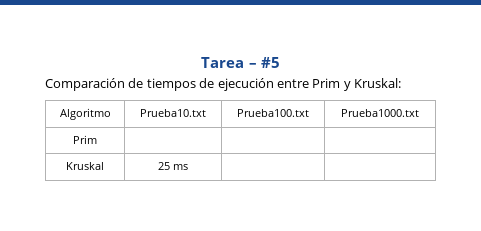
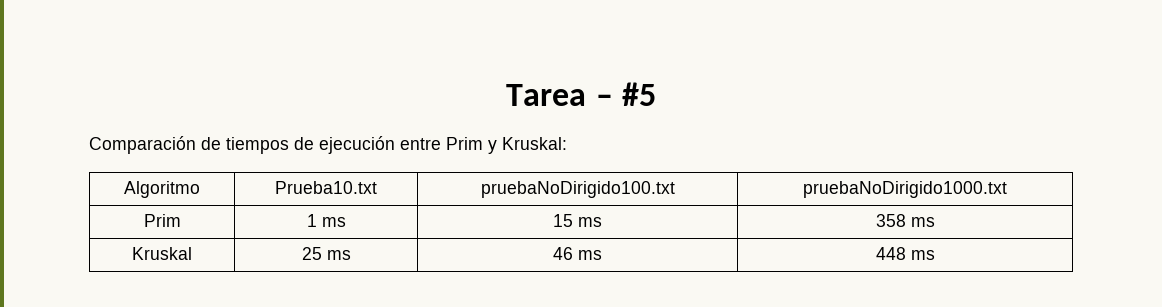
[237,109,309,117] [341,109,419,117] Prueba100.txt | Prueba1000.txt -> [480,181,675,198] [803,181,1007,198] pruebaNoDirigido100.txt | pruebaNoDirigido1000.txt
(97, 139) | | -> [306,214,346,227] [553,214,602,227] [875,214,935,227] 1 ms | 15 ms | 358 ms
(188, 167) | -> [553,247,602,260] [875,247,935,260] 46 ms | 448 ms

